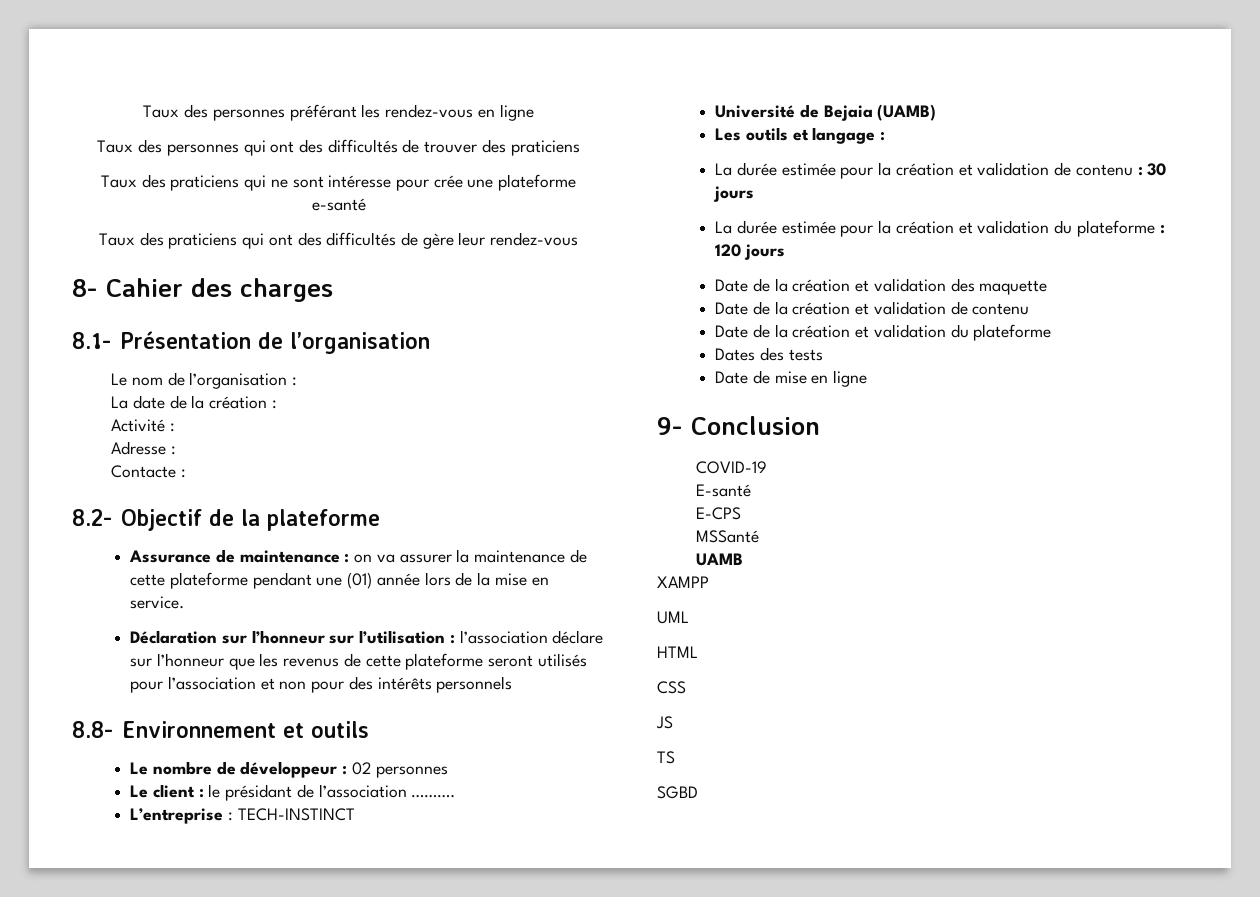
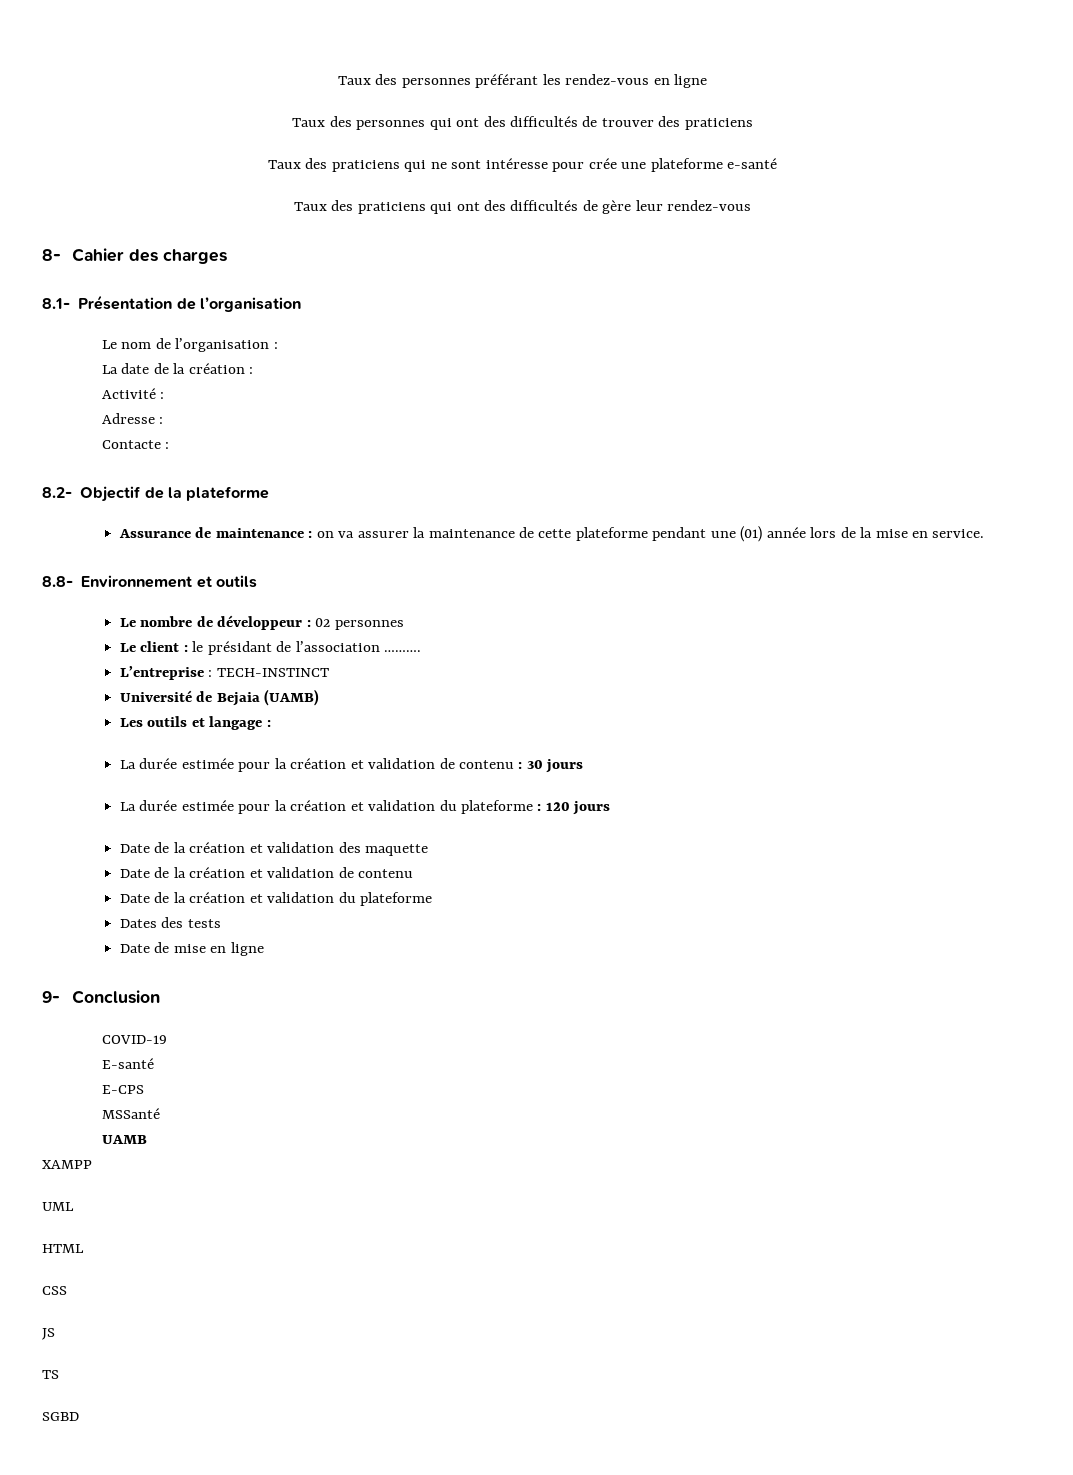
[130,630,604,644] [130,653,587,670] [130,676,513,693] // Déclaration sur l’honneur sur l’utilisation : l’association déclare sur l’honneur que les revenus de cette plateforme seront utilisés pour l’association et non pour des intérêts personnels -> (985, 533) none

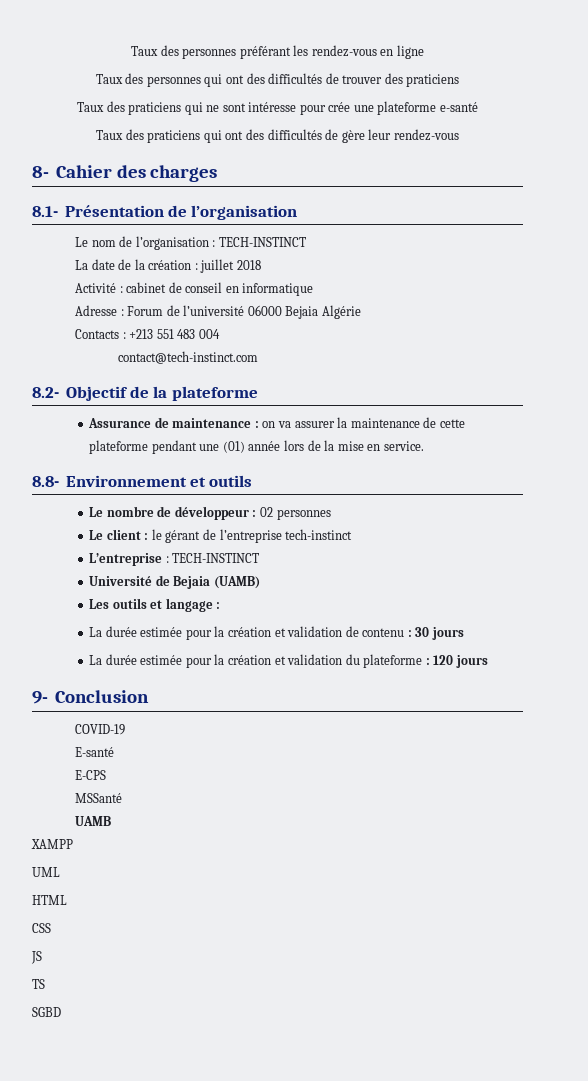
(278, 345) none -> [218,237,306,247] TECH-INSTINCT
(254, 370) none -> [200,259,261,273] juillet 2018
[101,413,164,424] [101,440,170,449] // Adresse : // Contacte : -> [126,282,314,296] [75,305,361,319] [75,329,220,339] [118,351,259,364] cabinet de conseil en informatique // Adresse : Forum de l’université 06000 Bejaia Algérie // Contacts : +213 551 483 004 // contact@tech-instinct.com
[207,641,422,655] présidant de l’association ………. -> [165,529,353,543] gérant de l’entreprise tech-instinct
[119,842,429,856] [119,867,414,878] [119,892,433,906] [119,917,221,928] [119,942,264,956] // Date de la création et validation des maquette // Date de la création et validation de contenu // Date de la création et validation du plateforme // Dates des tests // Date de mise en ligne -> (488, 661) none

